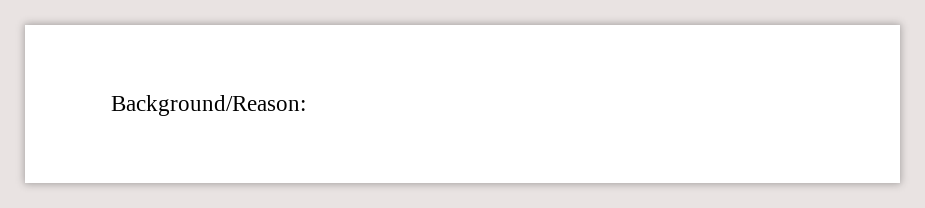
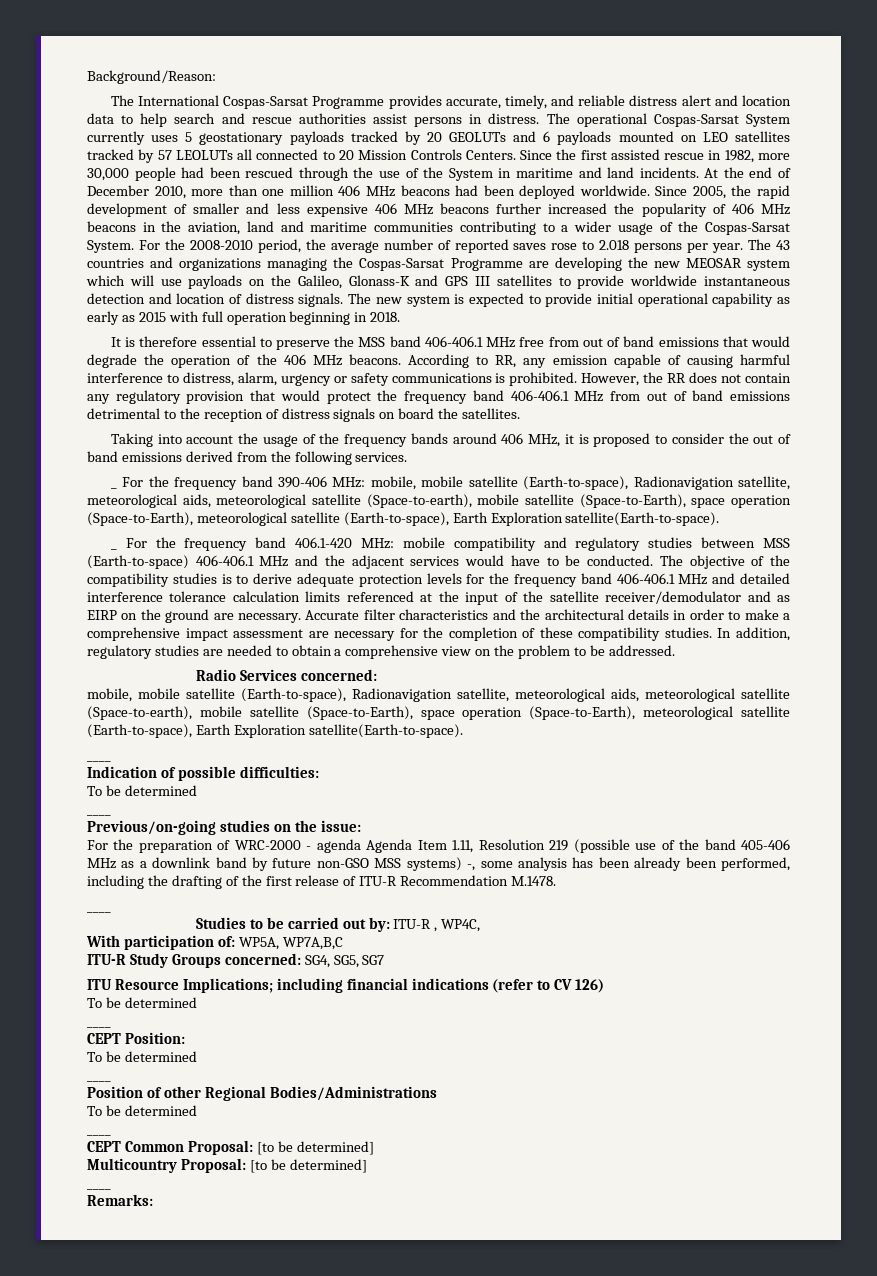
(306, 105) none -> [110,95,791,109] [87,113,790,127] [87,131,790,145] [87,149,791,163] [87,167,791,181] [87,185,790,199] [87,203,790,217] [87,221,791,235] [87,239,791,253] [87,257,791,271] [86,275,790,289] [87,293,790,307] [87,311,401,325] [110,336,790,350] [87,354,790,368] [87,372,791,386] [87,390,791,404] [87,408,521,422] [110,433,791,447] [87,451,408,465] [110,487,117,489] [122,476,790,490] [87,494,791,508] [87,512,720,526] [110,548,117,550] [125,537,791,551] [87,555,791,569] [87,573,790,587] [87,591,790,605] [87,609,790,623] [87,627,791,641] [87,645,675,659] [195,669,377,681] [87,688,790,702] [87,706,790,720] [87,724,463,738] [87,760,111,762] [87,766,319,781] [87,785,197,796] [87,814,111,816] [87,820,361,835] [87,839,790,853] [87,857,791,871] [87,875,557,889] [87,911,111,913] [195,917,481,932] [86,935,343,950] [87,953,385,968] [87,978,605,993] [87,997,197,1008] [87,1026,111,1028] [87,1032,185,1044] [87,1051,197,1062] [87,1080,111,1082] [87,1086,437,1101] [87,1105,197,1116] [87,1134,111,1136] [87,1140,374,1155] [87,1158,367,1173] [87,1188,111,1190] [87,1194,153,1206] // The International Cospas-Sarsat Programme provides accurate, timely, and reliable distress alert and location data to help search and rescue authorities assist persons in distress. The operational Cospas-Sarsat System currently uses 5 geostationary payloads tracked by 20 GEOLUTs and 6 payloads mounted on LEO satellites tracked by 57 LEOLUTs all connected to 20 Mission Controls Centers. Since the first assisted rescue in 1982, more 30,000 people had been rescued through the use of the System in maritime and land incidents. At the end of December 2010, more than one million 406 MHz beacons had been deployed worldwide. Since 2005, the rapid development of smaller and less expensive 406 MHz beacons further increased the popularity of 406 MHz beacons in the aviation, land and maritime communities contributing to a wider usage of the Cospas-Sarsat System. For the 2008-2010 period, the average number of reported saves rose to 2.018 persons per year. The 43 countries and organizations managing the Cospas-Sarsat Programme are developing the new MEOSAR system which will use payloads on the Galileo, Glonass-K and GPS III satellites to provide worldwide instantaneous detection and location of distress signals. The new system is expected to provide initial operational capability as early as 2015 with full operation beginning in 2018. // It is therefore essential to preserve the MSS band 406-406.1 MHz free from out of band emissions that would degrade the operation of the 406 MHz beacons. According to RR, any emission capable of causing harmful interference to distress, alarm, urgency or safety communications is prohibited. However, the RR does not contain any regulatory provision that would protect the frequency band 406-406.1 MHz from out of band emissions detrimental to the reception of distress signals on board the satellites. // Taking into account the usage of the frequency bands around 406 MHz, it is proposed to consider the out of band emissions derived from the following services. // _ For the frequency band 390-406 MHz: mobile, mobile satellite (Earth-to-space), Radionavigation satellite, meteorological aids, meteorological satellite (Space-to-earth), mobile satellite (Space-to-Earth), space operation (Space-to-Earth), meteorological satellite (Earth-to-space), Earth Exploration satellite(Earth-to-space). // _ For the frequency band 406.1-420 MHz: mobile compatibility and regulatory studies between MSS (Earth-to-space) 406-406.1 MHz and the adjacent services would have to be conducted. The objective of the compatibility studies is to derive adequate protection levels for the frequency band 406-406.1 MHz and detailed interference tolerance calculation limits referenced at the input of the satellite receiver/demodulator and as EIRP on the ground are necessary. Accurate filter characteristics and the architectural details in order to make a comprehensive impact assessment are necessary for the completion of these compatibility studies. In addition, regulatory studies are needed to obtain a comprehensive view on the problem to be addressed. // Radio Services concerned: // mobile, mobile satellite (Earth-to-space), Radionavigation satellite, meteorological aids, meteorological satellite (Space-to-earth), mobile satellite (Space-to-Earth), space operation (Space-to-Earth), meteorological satellite (Earth-to-space), Earth Exploration satellite(Earth-to-space). // ____ // Indication of possible difficulties: // To be determined // ____ // Previous/on-going studies on the issue: // For the preparation of WRC-2000 - agenda Agenda Item 1.11, Resolution 219 (possible use of the band 405-406 MHz as a downlink band by future non-GSO MSS systems) -, some analysis has been already been performed, including the drafting of the first release of ITU-R Recommendation M.1478. // ____ // Studies to be carried out by: ITU-R , WP4C, // With participation of: WP5A, WP7A,B,C // ITU-R Study Groups concerned: SG4, SG5, SG7 // ITU Resource Implications; including financial indications (refer to CV 126) // To be determined // ____ // CEPT Position: // To be determined // ____ // Position of other Regional Bodies/Administrations // To be determined // ____ // CEPT Common Proposal: [to be determined] // Multicountry Proposal: [to be determined] // ____ // Remarks:

